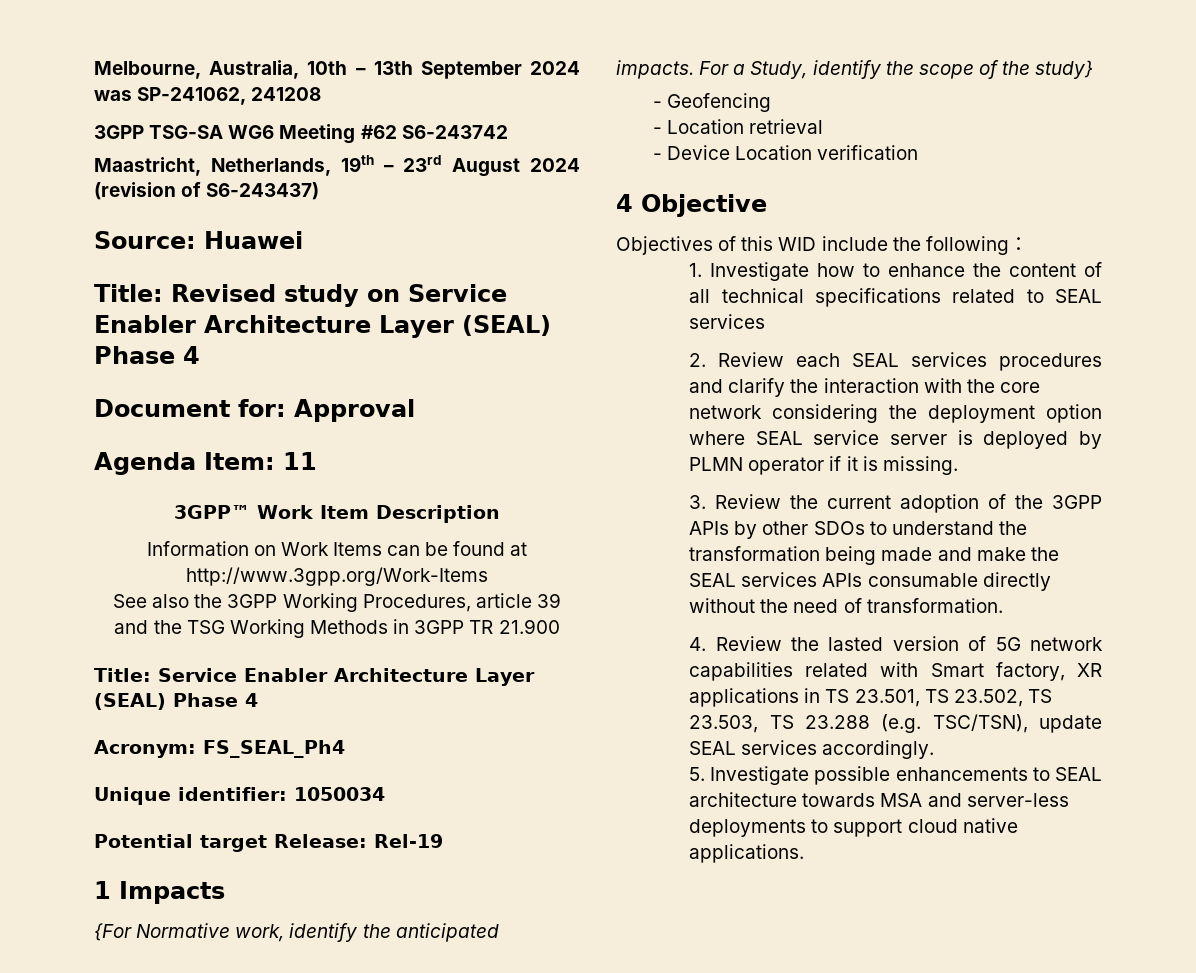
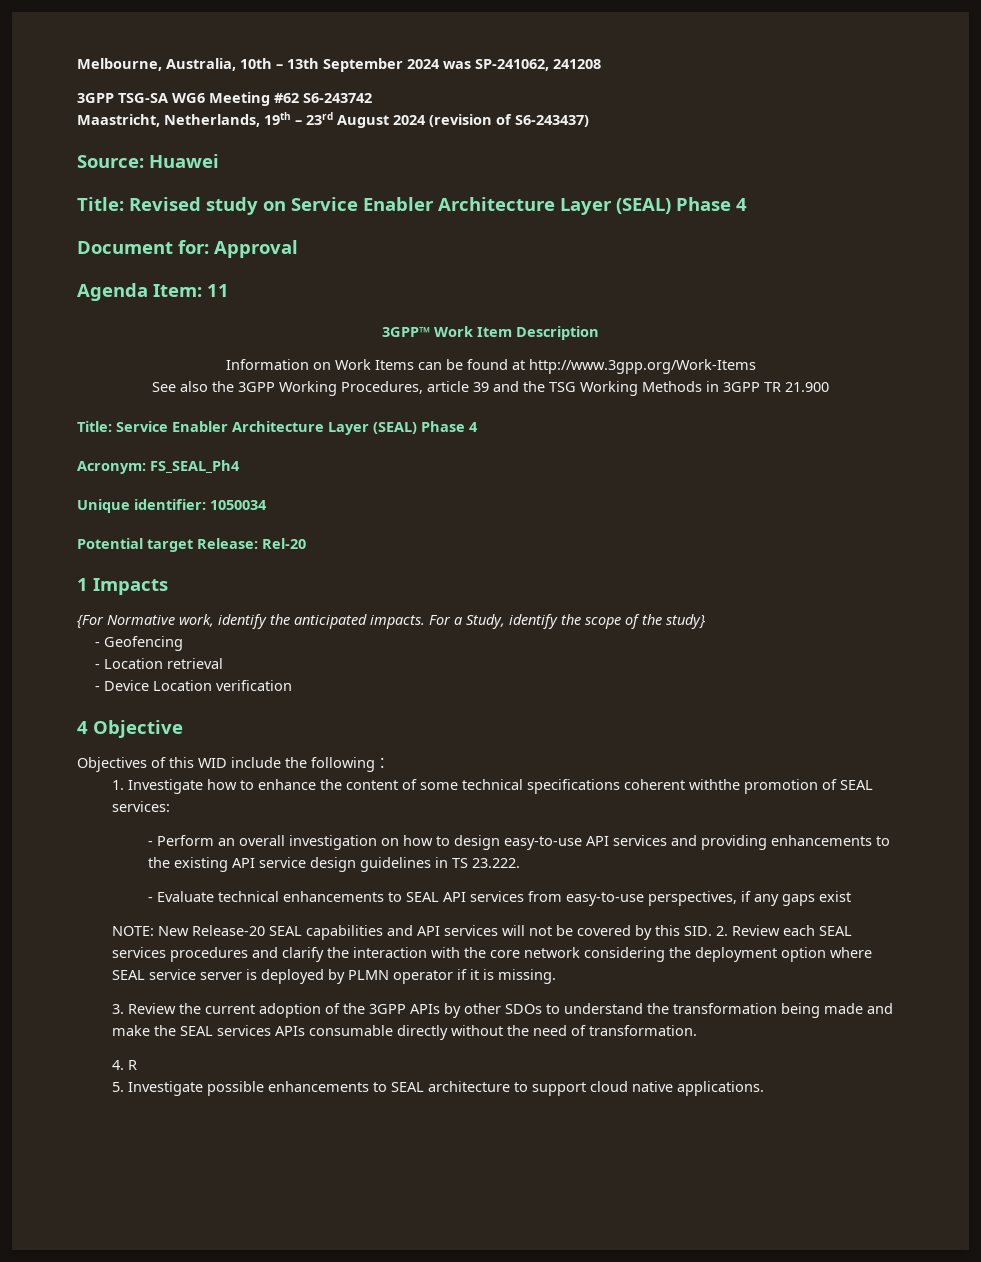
[374,834,443,848] Rel-19 -> [262,538,306,549] Rel-20
[689,289,711,303] all -> [420,782,459,790] some
[952,289,1102,303] [689,314,766,329] related to SEAL services // -> [624,779,874,794] [112,801,171,812] [147,835,890,850] [147,857,520,872] [147,891,851,906] [112,925,713,940] coherent withthe promotion of SEAL services: // - Perform an overall investigation on how to design easy-to-use API services and providing enhancements to the existing API service design guidelines in TS 23.222. // - Evaluate technical enhancements to SEAL API services from easy-to-use perspectives, if any gaps exist // NOTE: New Release-20 SEAL capabilities and API services will not be covered by this SID.
[715,636,1103,651] [689,662,1102,681] [689,688,1052,707] [689,714,1102,733] [689,740,935,759] Review the lasted version of 5G network capabilities related with Smart factory, XR applications in TS 23.501, TS 23.502, TS 23.503, TS 23.288 (e.g. TSC/TSN), update SEAL services accordingly. -> [128,1060,138,1070] R
[802,793,1069,807] [689,819,807,837] towards MSA and server-less deployments -> (511, 1086) none

